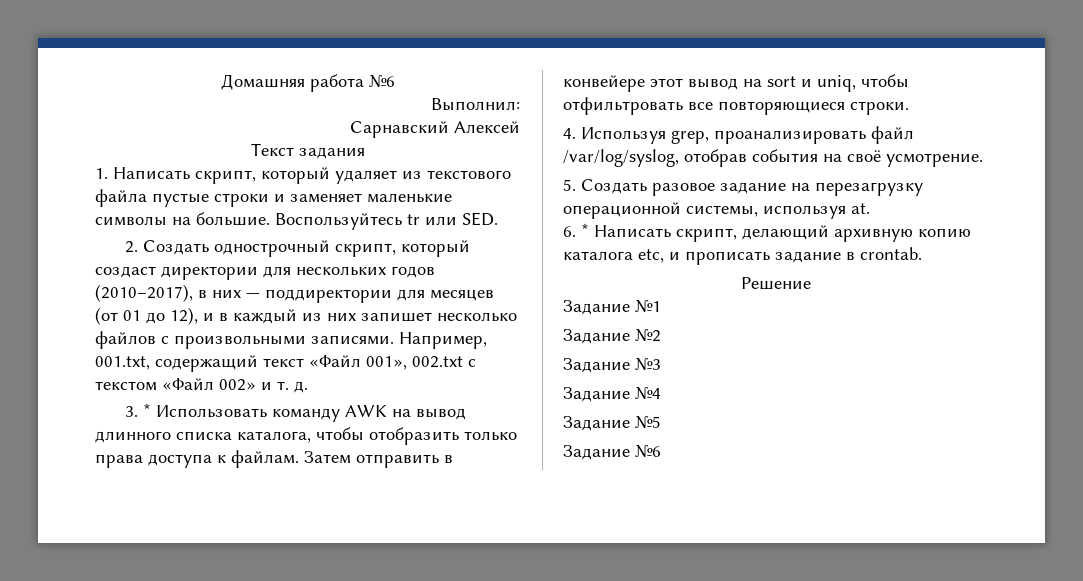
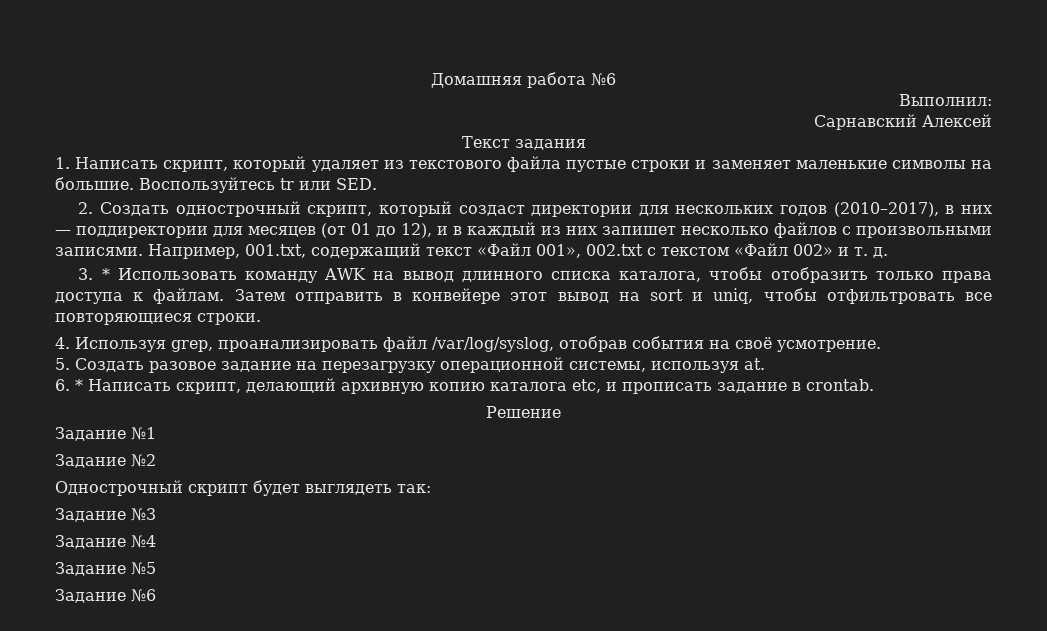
(661, 335) none -> [55,480,431,496] // Однострочный скрипт будет выглядеть так:

